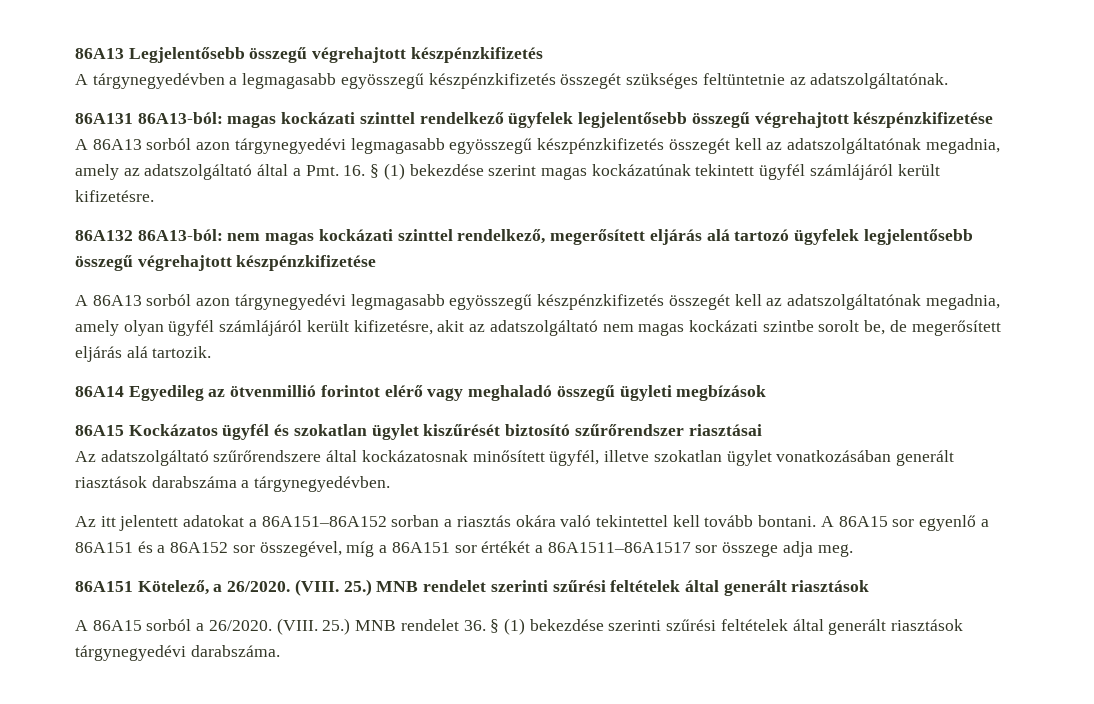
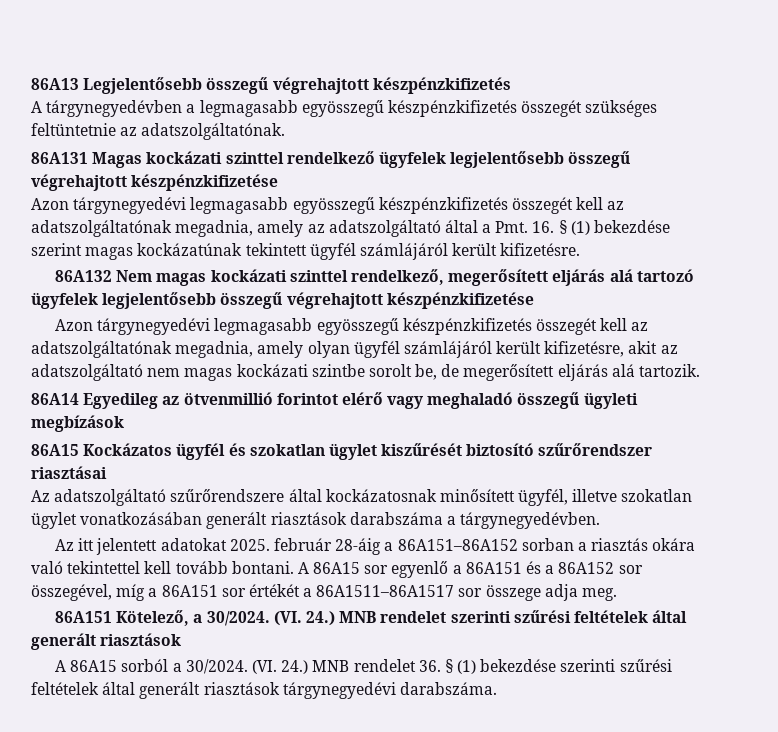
[137,112,277,128] 86A13-ból: magas -> [92,152,143,168] Magas
[75,138,231,150] A 86A13 sorból azon -> [31,198,69,210] Azon
[137,229,261,241] 86A13-ból: nem -> [116,270,153,282] Nem
[75,294,231,306] A 86A13 sorból azon -> [55,319,94,331] Azon
(245, 521) none -> [229,538,382,555] 2025. február 28-áig
[227,579,372,596] 26/2020. (VIII. 25.) -> [206,611,335,626] 30/2024. (VI. 24.)
[208,618,351,635] 26/2020. (VIII. 25.) -> [185,659,309,674] 30/2024. (VI. 24.)

